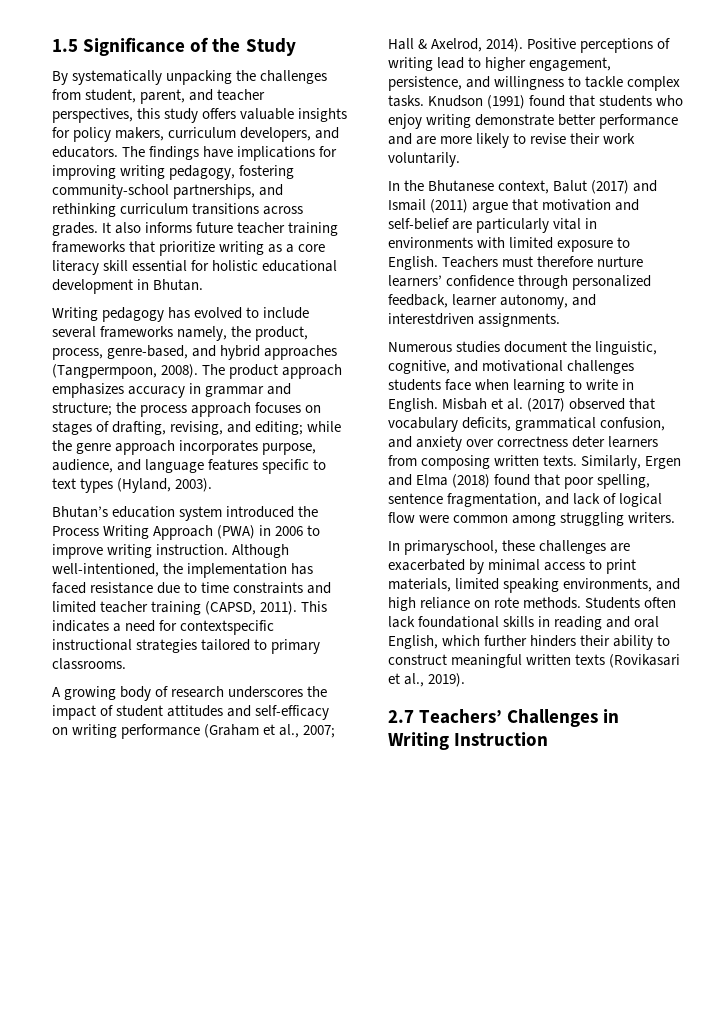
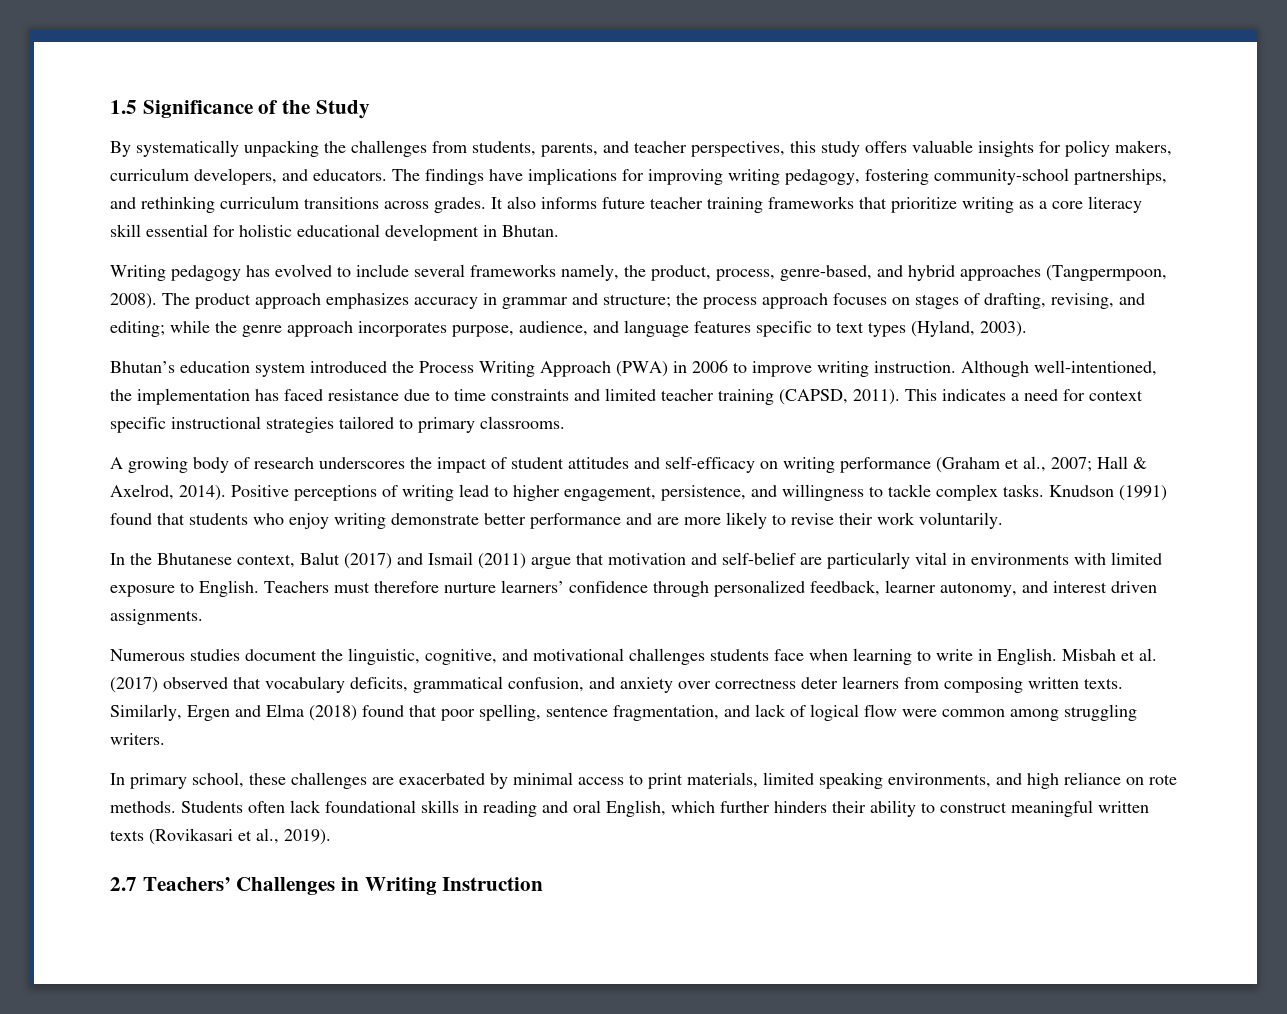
[85,89,186,104] student, parent, -> [472,141,598,157] students, parents,
[180,620,275,635] contextspecific -> [1089,390,1143,401] [110,417,166,433] context specific
[388,313,474,325] interestdriven -> [1053,581,1157,593] interest driven
[404,540,499,555] primaryschool, -> [130,772,244,789] primary school,

